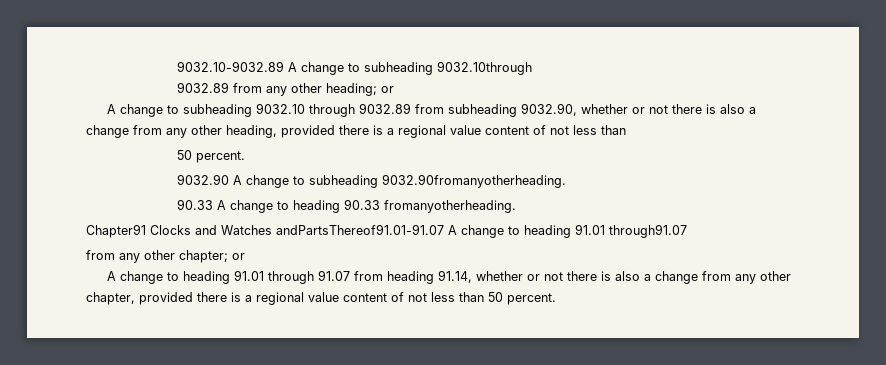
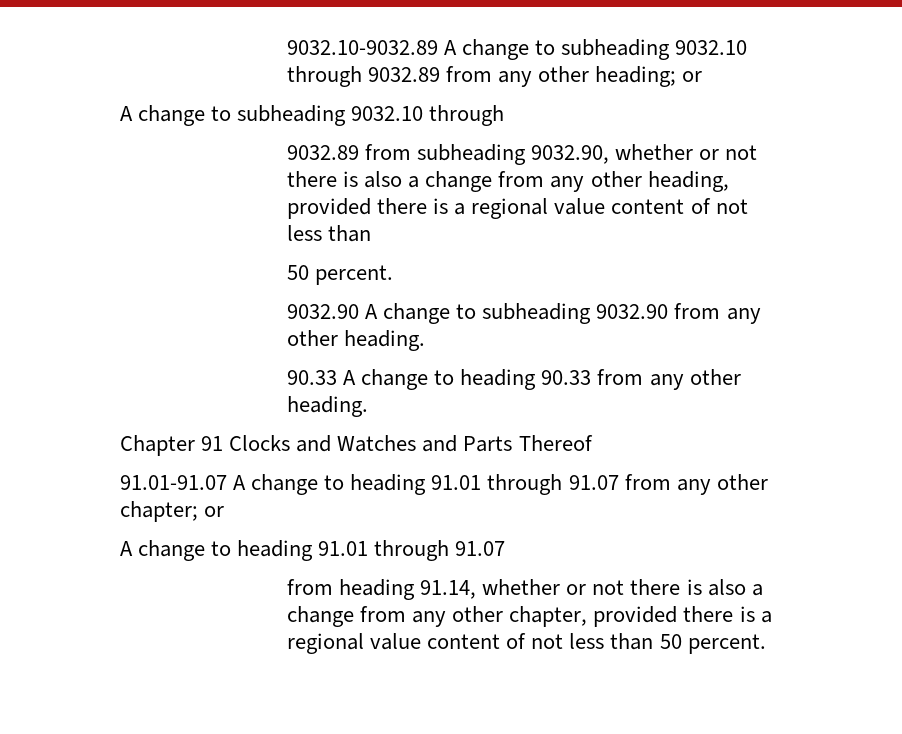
[436,61,532,75] 9032.10through // -> [675,40,748,55] [287,66,363,87] 9032.10 through
(355, 110) none -> (505, 115) //
[381,174,566,188] 9032.90fromanyotherheading. -> [596,303,761,324] [287,330,426,351] 9032.90 from any other heading.
[383,200,516,213] [86,224,687,238] fromanyotherheading. // Chapter91 Clocks and Watches andPartsThereof91.01-91.07 A change to heading 91.01 through91.07 // -> [597,369,741,390] [287,396,369,417] [120,435,593,456] [120,474,619,495] from any other heading. // Chapter 91 Clocks and Watches and Parts Thereof // 91.01-91.07 A change to heading 91.01 through 91.07
(350, 275) none -> (506, 548) //

